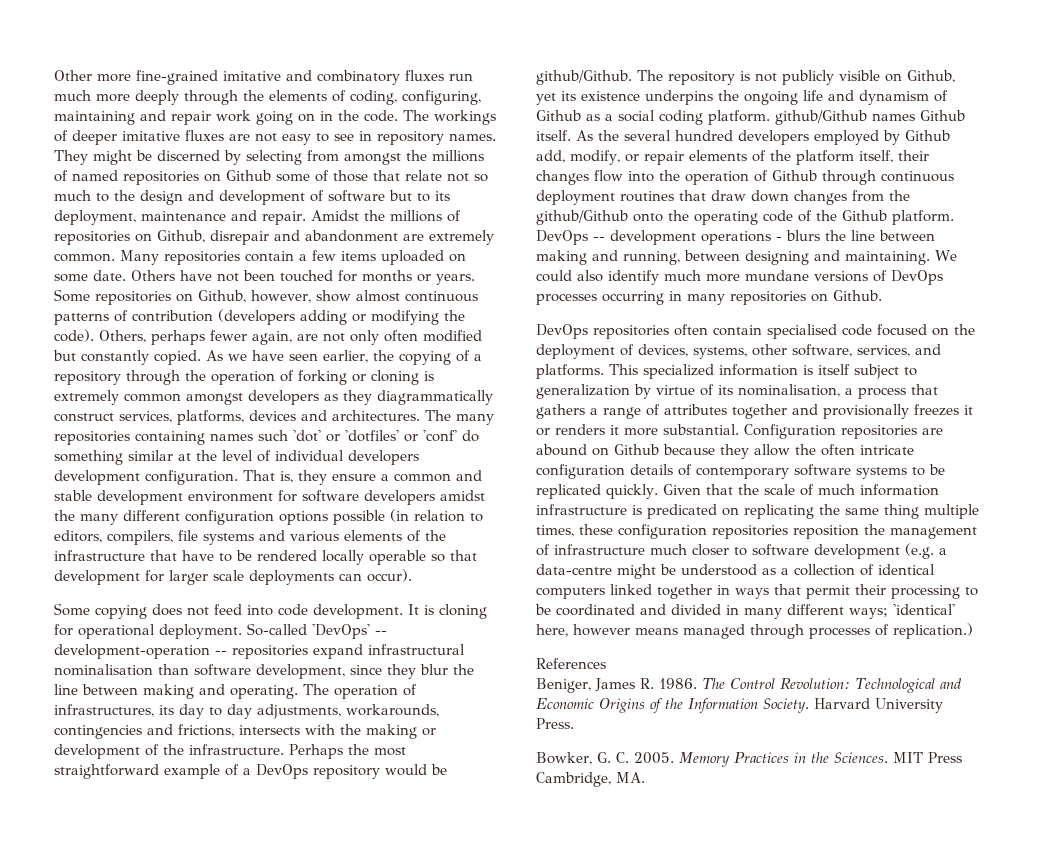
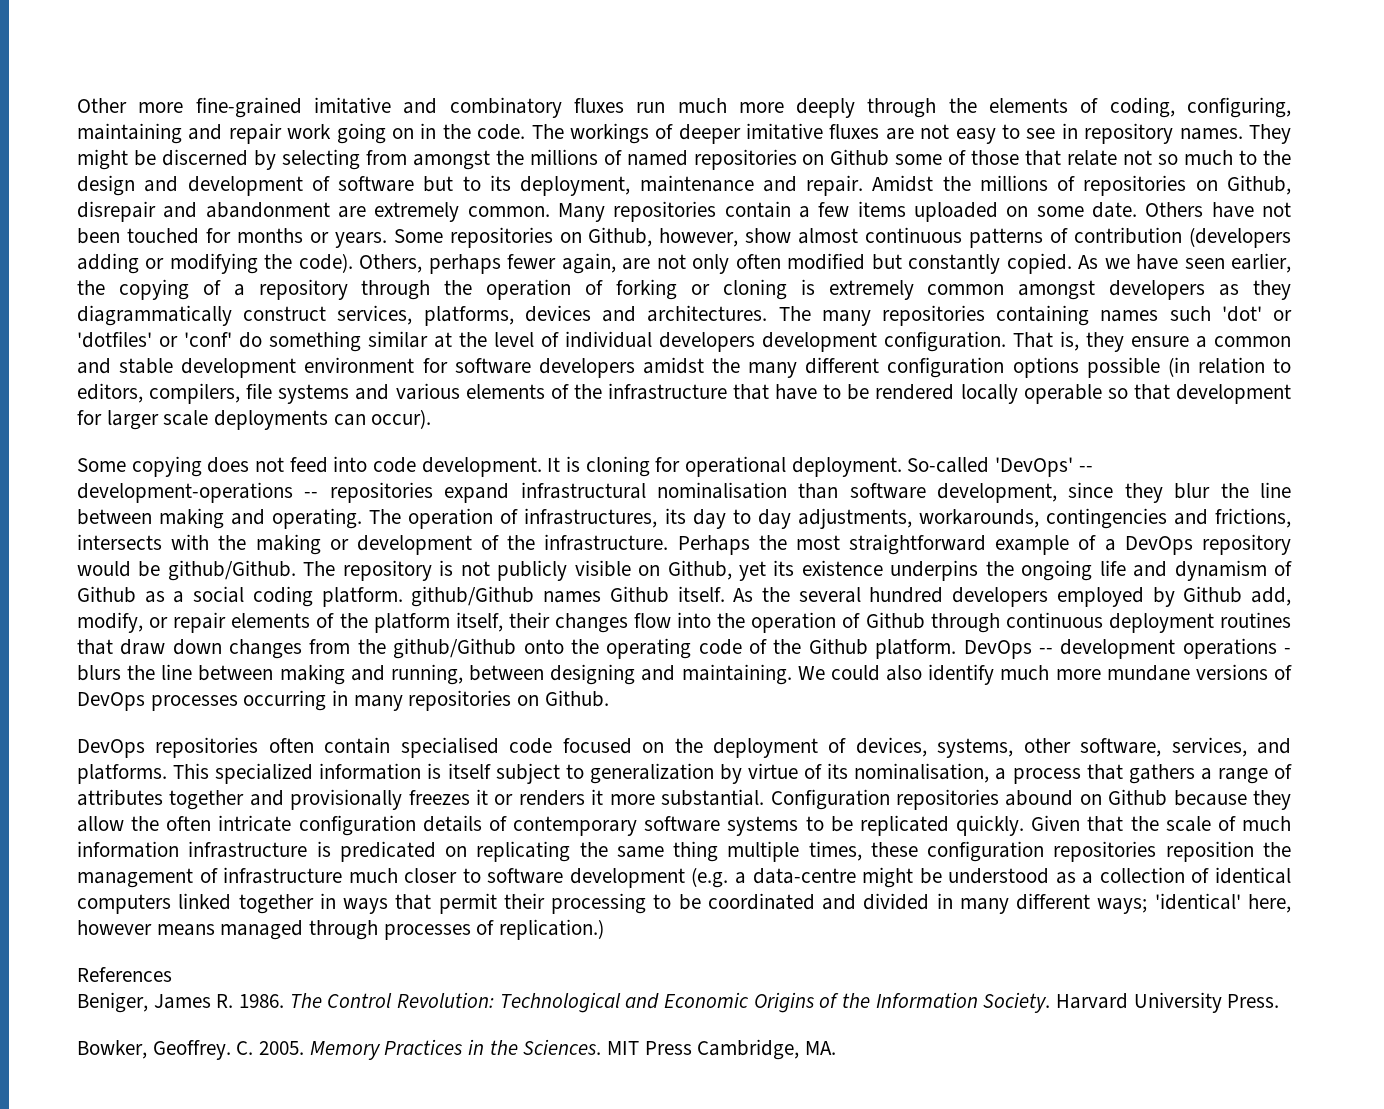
[54,644,210,659] development-operation -> [77,482,293,503] development-operations
[922,428,943,435] are -> (999, 799) none
[597,752,611,763] G. -> [152,1040,231,1060] Geoffrey.

